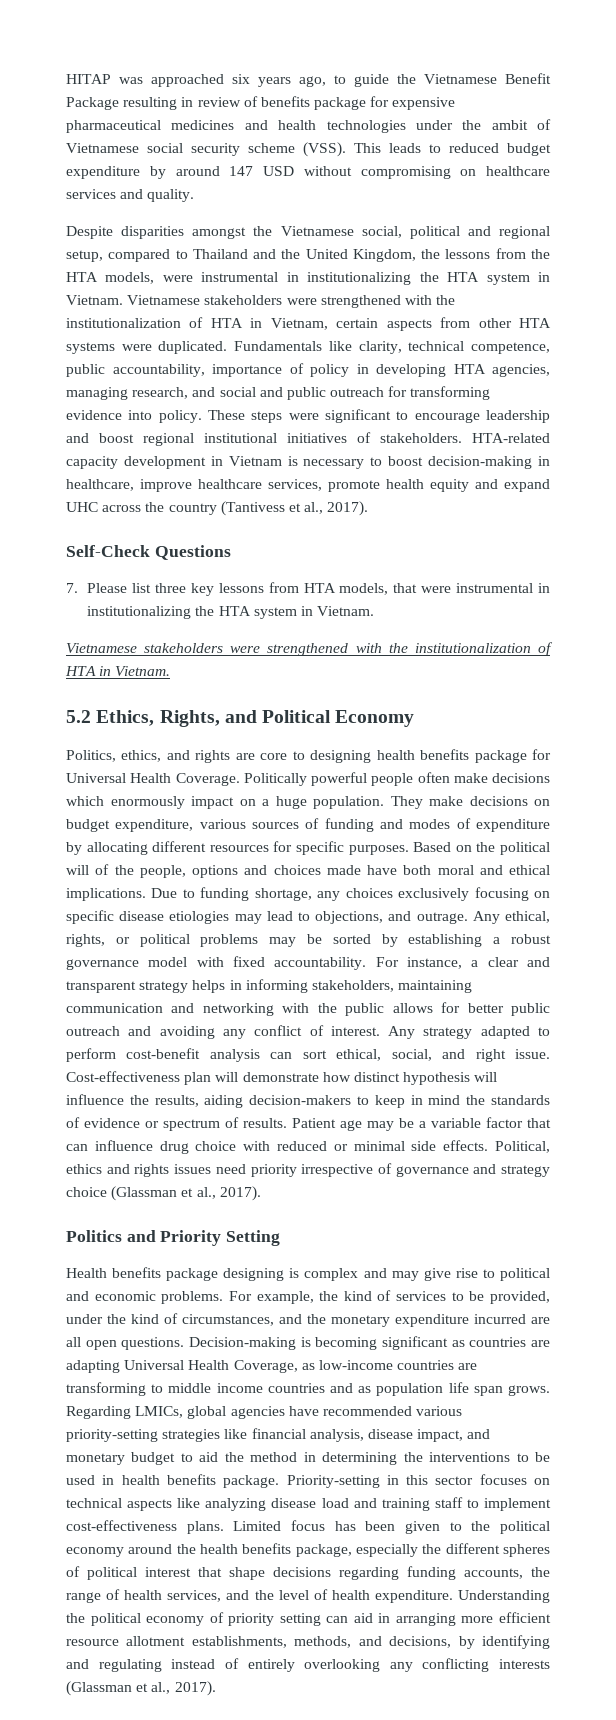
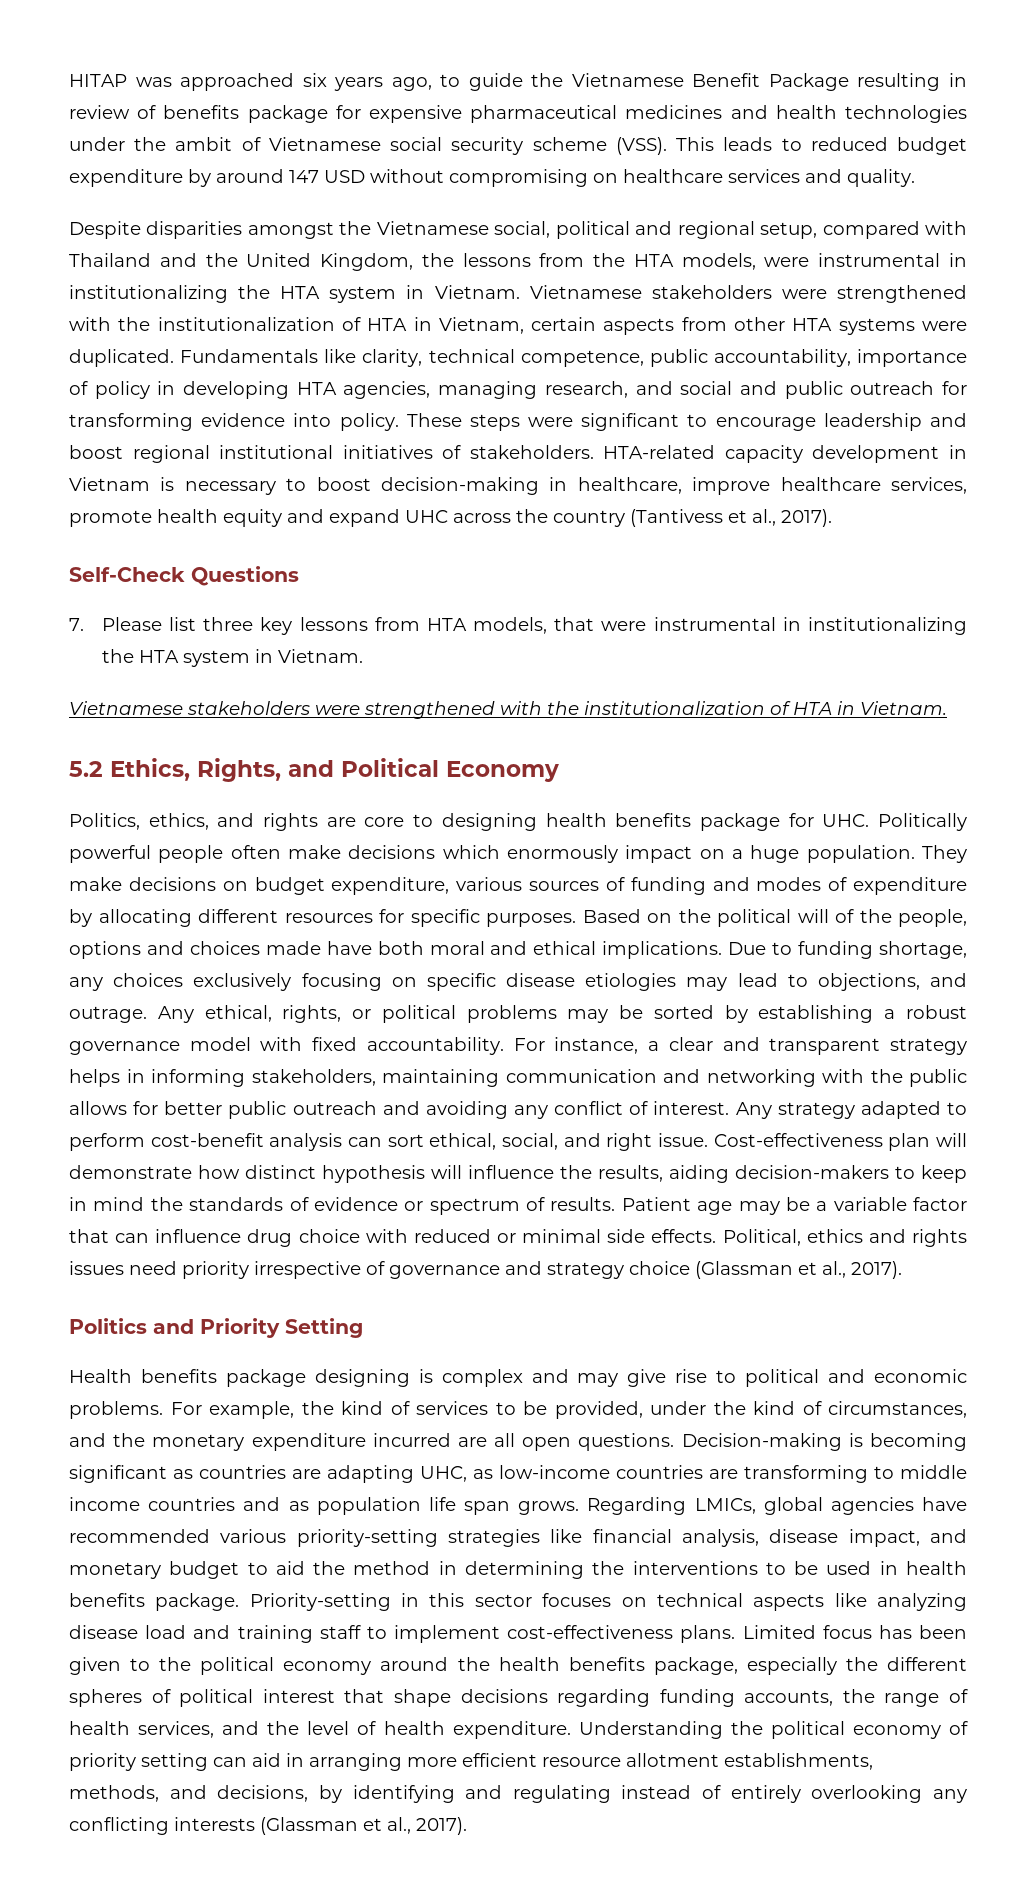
[175,250,188,259] to -> [925,221,968,235] with
[66,773,240,786] Universal Health Coverage. -> [822,814,870,827] UHC.
[124,1360,298,1373] Universal Health Coverage, -> [420,1466,467,1482] UHC,

